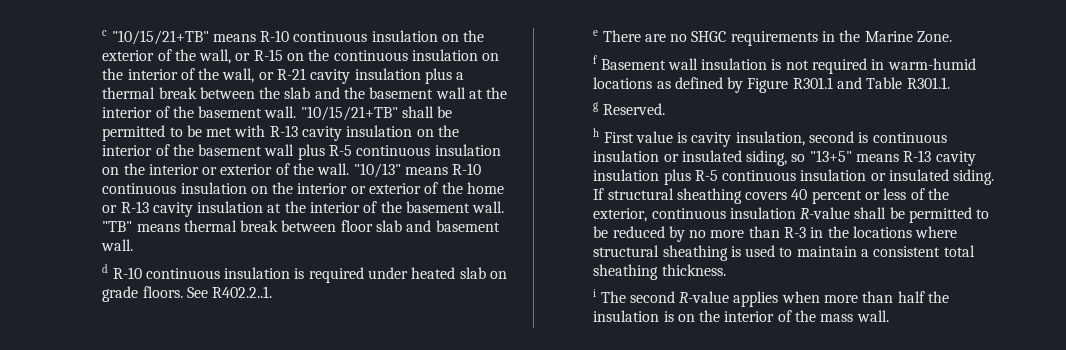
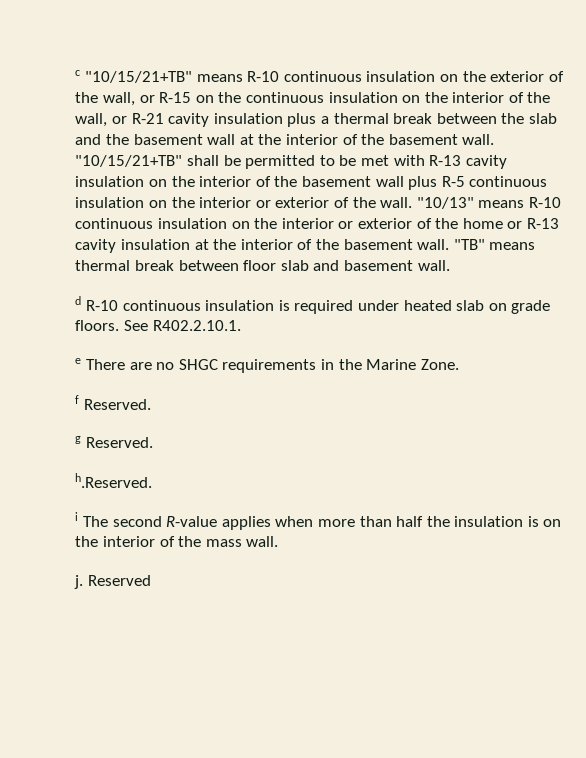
[212,286,273,298] R402.2..1. -> [152,320,241,331] R402.2.10.1.
[600,58,976,74] [593,77,950,93] [593,102,665,115] [593,128,947,147] [593,150,976,166] [593,169,995,185] [593,188,950,204] [593,207,990,223] [593,226,958,242] [593,245,975,261] [593,264,726,280] Basement wall insulation is not required in warm-humid locations as defined by Figure R301.1 and Table R301.1. // g Reserved. // h First value is cavity insulation, second is continuous insulation or insulated siding, so "13+5" means R-13 cavity insulation plus R-5 continuous insulation or insulated siding. If structural sheathing covers 40 percent or less of the exterior, continuous insulation R-value shall be permitted to be reduced by no more than R-3 in the locations where structural sheathing is used to maintain a consistent total sheathing thickness. -> [83,399,151,410] [75,436,153,448] [75,473,153,488] Reserved. // g Reserved. // h.Reserved.
(889, 316) none -> [74,575,151,589] // j. Reserved

